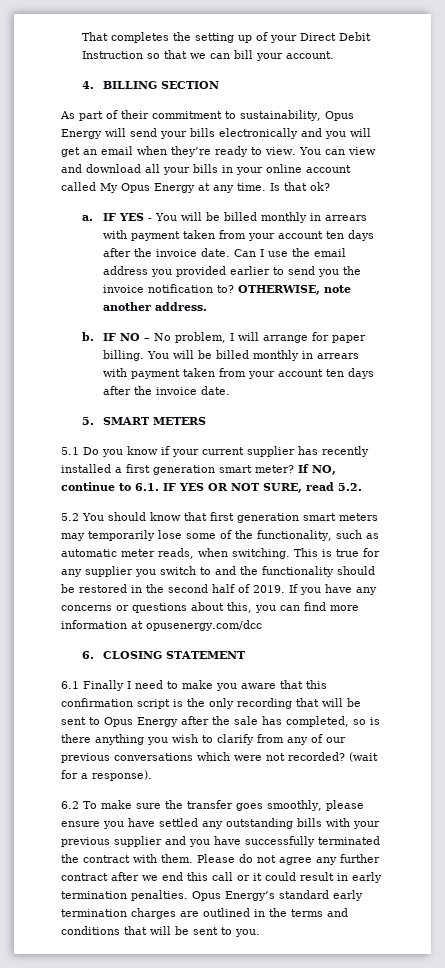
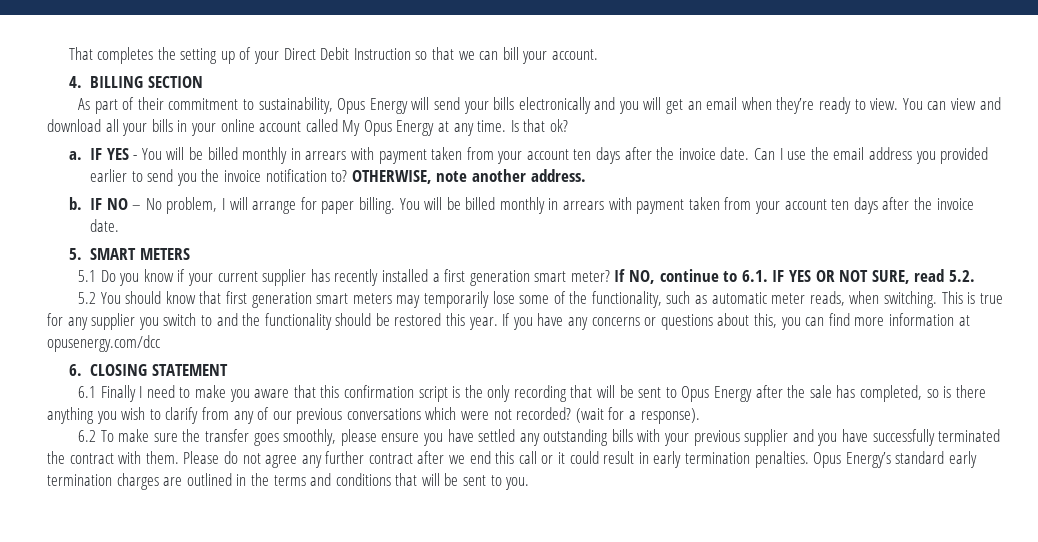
[131,584,285,593] in the second half of 2019. -> [446,313,498,330] this year.

